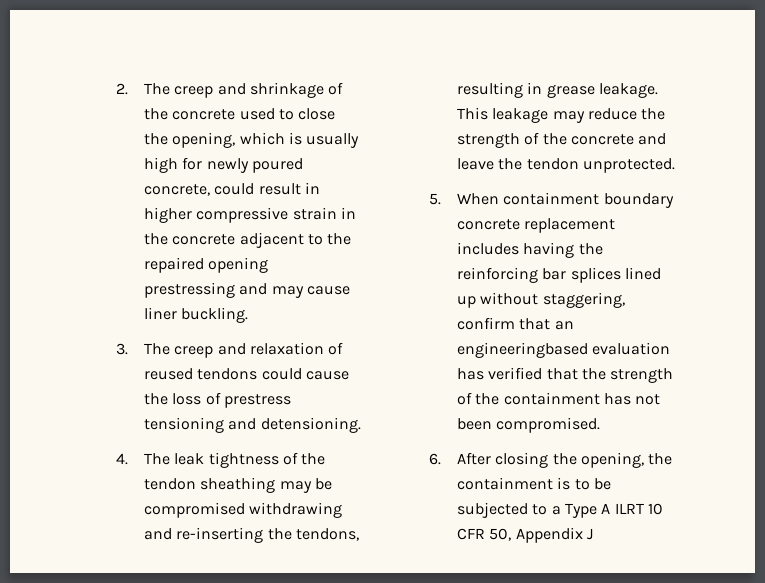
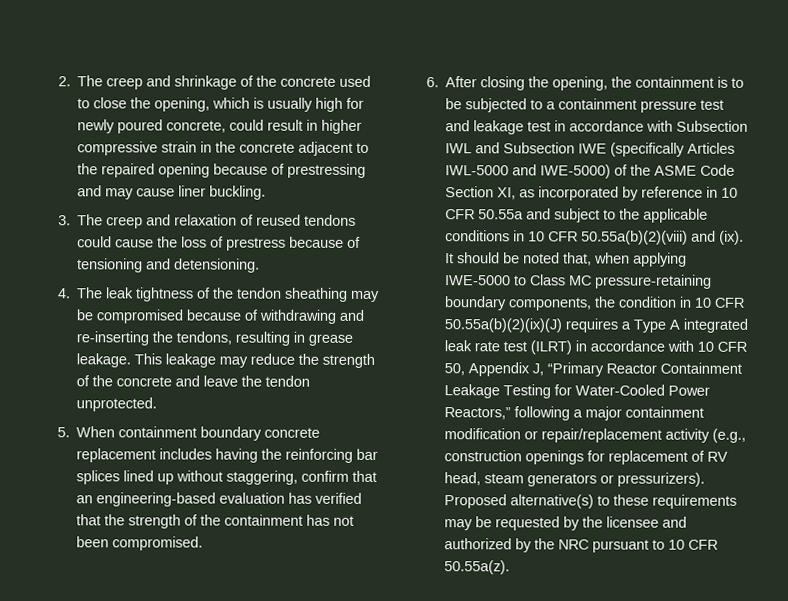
(269, 265) none -> [212,163,285,175] because of
(291, 401) none -> [288,236,361,248] because of
(245, 510) none -> [185,309,258,321] because of
[456,342,588,358] engineeringbased -> [95,492,216,507] engineering-based
[564,503,663,518] [456,527,593,543] Type A ILRT 10 CFR 50, Appendix J -> [557,98,724,113] [444,120,748,135] [444,142,735,157] [444,164,735,179] [444,186,738,201] [444,208,708,223] [444,230,744,245] [444,252,687,267] [444,274,712,289] [443,296,745,311] [443,318,748,333] [443,340,747,355] [443,362,742,377] [443,384,710,399] [443,406,704,421] [443,428,746,443] [443,450,728,465] [443,472,705,487] [443,494,737,509] [443,516,687,531] [443,538,718,553] [443,560,510,575] containment pressure test and leakage test in accordance with Subsection IWL and Subsection IWE (specifically Articles IWL-5000 and IWE-5000) of the ASME Code Section XI, as incorporated by reference in 10 CFR 50.55a and subject to the applicable conditions in 10 CFR 50.55a(b)(2)(viii) and (ix). It should be noted that, when applying IWE-5000 to Class MC pressure-retaining boundary components, the condition in 10 CFR 50.55a(b)(2)(ix)(J) requires a Type A integrated leak rate test (ILRT) in accordance with 10 CFR 50, Appendix J, “Primary Reactor Containment Leakage Testing for Water-Cooled Power Reactors,” following a major containment modification or repair/replacement activity (e.g., construction openings for replacement of RV head, steam generators or pressurizers). Proposed alternative(s) to these requirements may be requested by the licensee and authorized by the NRC pursuant to 10 CFR 50.55a(z).

